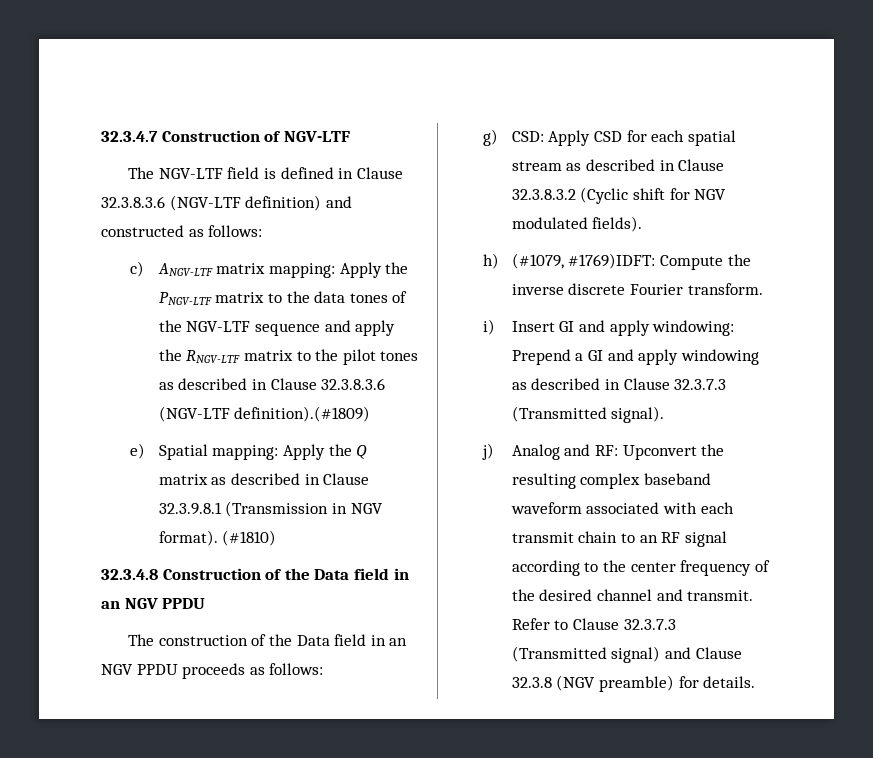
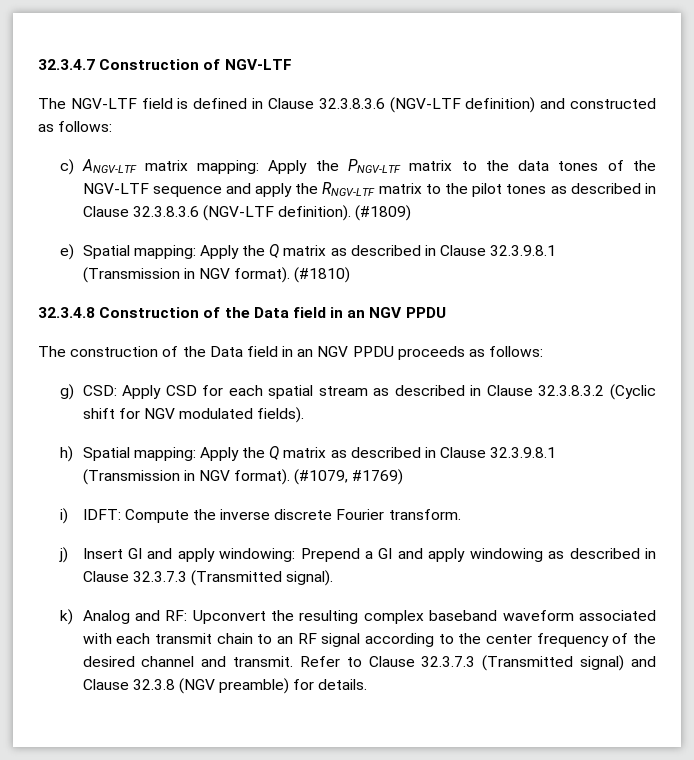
[234,406,371,422] definition).(#1809) -> [278,205,412,221] definition). (#1809)
[511,253,656,269] (#1079, #1769)IDFT: -> [82,446,557,461] [82,469,404,485] [60,508,121,524] Spatial mapping: Apply the Q matrix as described in Clause 32.3.9.8.1 (Transmission in NGV format). (#1079, #1769) // i) IDFT:
[482,319,495,335] i) -> [59,547,69,563] j)
[481,443,494,460] j) -> [60,609,74,625] k)

